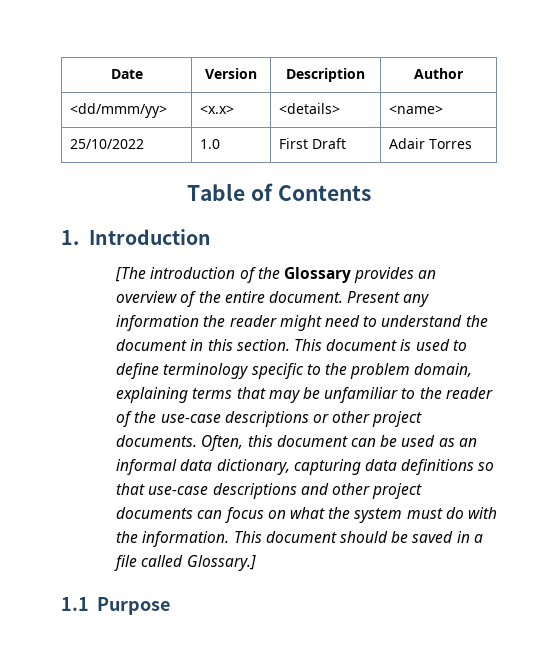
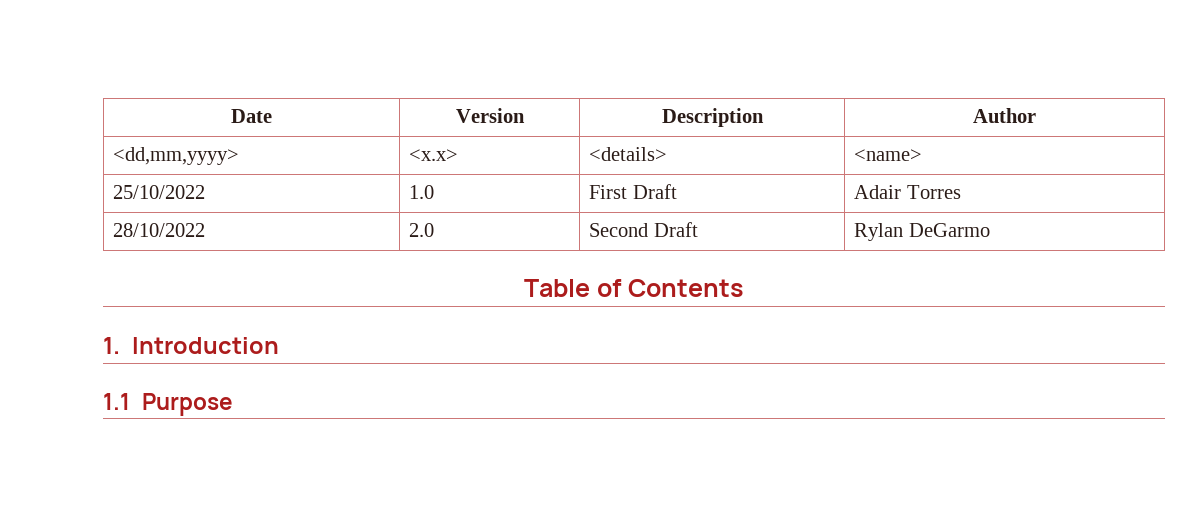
[69,103,167,118] <dd/mmm/yy> -> [113,147,240,165] <dd,mm,yyyy>
(472, 144) none -> [113,223,206,237] [409,223,435,237] [589,222,698,237] [854,223,990,241] // 28/10/2022 | 2.0 | Second Draft | Rylan DeGarmo
[115,267,437,283] [116,291,430,307] [116,315,488,331] [116,339,467,351] [116,363,473,379] [116,387,493,403] [116,411,423,427] [116,435,477,451] [116,459,495,475] [116,483,423,499] [116,507,497,523] [116,531,483,547] [114,555,256,571] // [The introduction of the Glossary provides an overview of the entire document. Present any information the reader might need to understand the document in this section. This document is used to define terminology specific to the problem domain, explaining terms that may be unfamiliar to the reader of the use-case descriptions or other project documents. Often, this document can be used as an informal data dictionary, capturing data definitions so that use-case descriptions and other project documents can focus on what the system must do with the information. This document should be saved in a file called Glossary.] -> (279, 345) none

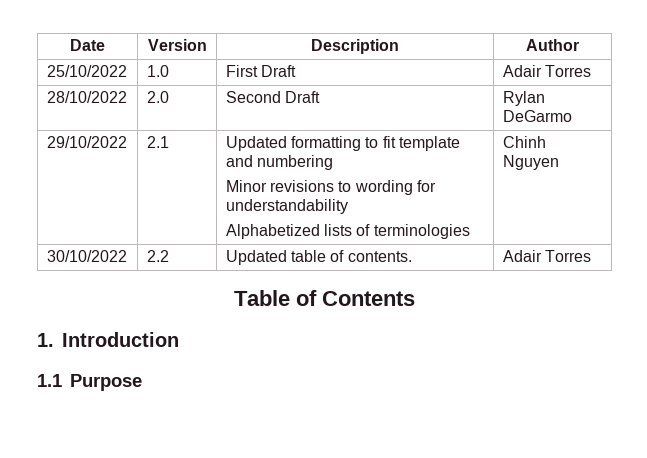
[113,147,240,165] [409,149,459,161] [589,147,668,161] [854,149,923,161] // <dd,mm,yyyy> | <x.x> | <details> | <name> -> (579, 45) none
(990, 230) none -> [46,136,127,148] [146,136,169,148] [225,136,460,151] [225,155,333,170] [225,180,436,195] [225,199,348,214] [225,224,470,239] [502,136,546,148] [502,155,559,170] [46,250,127,262] [146,250,169,262] [225,250,412,265] [502,250,591,262] // 29/10/2022 | 2.1 | Updated formatting to fit template and numbering // Minor revisions to wording for understandability // Alphabetized lists of terminologies | Chinh Nguyen // 30/10/2022 | 2.2 | Updated table of contents. | Adair Torres

